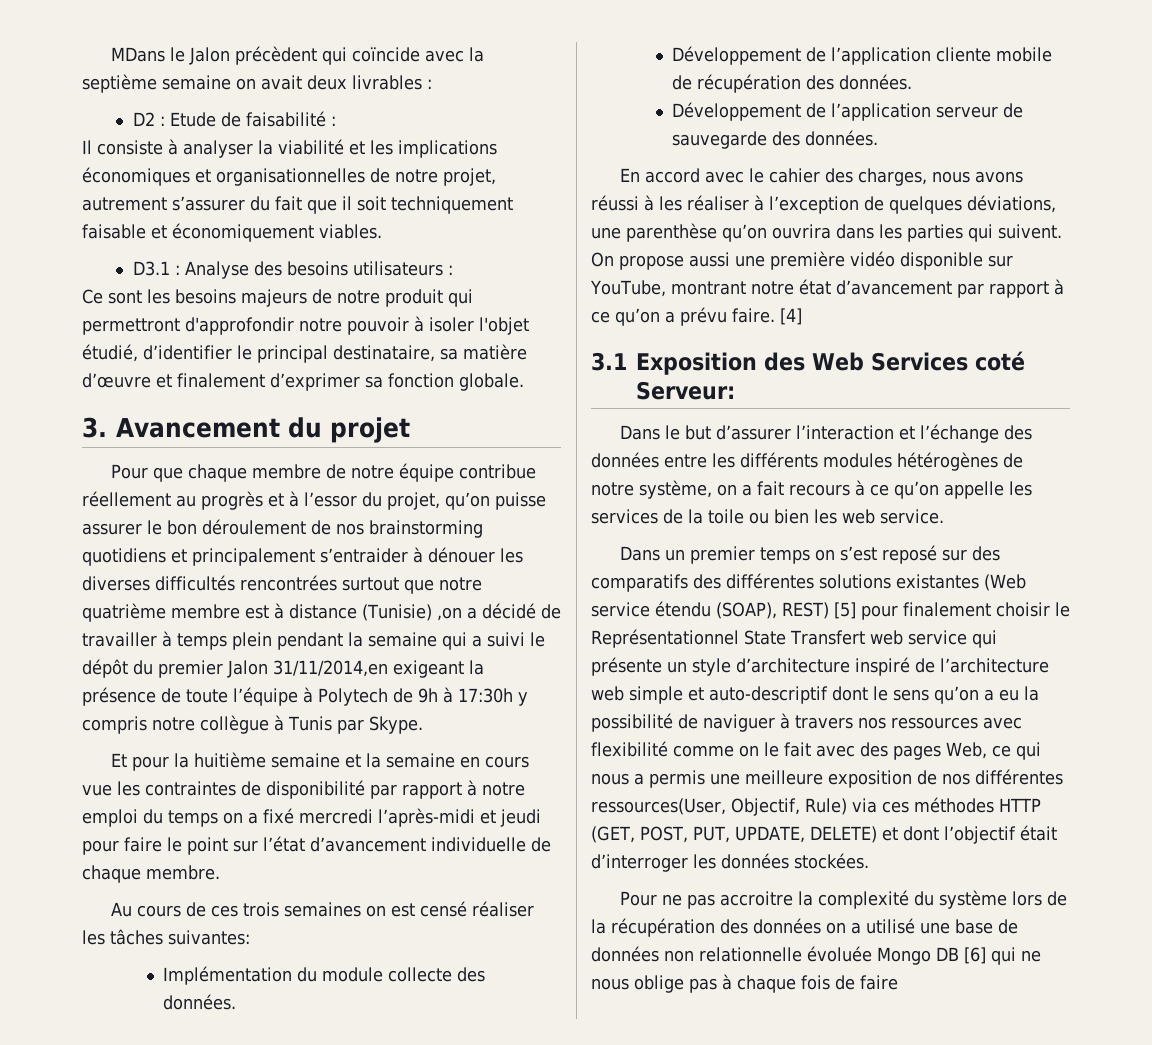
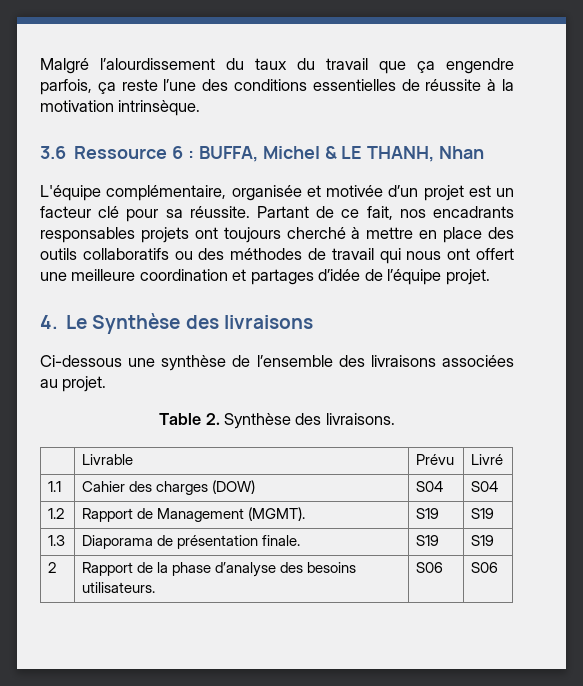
[111,46,485,65] [82,74,432,93] [132,111,336,127] [82,139,497,158] [82,167,496,186] [82,196,513,214] [82,223,382,242] [132,261,453,279] [82,289,473,307] [82,316,529,335] [82,344,527,363] [82,373,524,391] [82,417,410,443] [111,463,537,482] [82,491,546,510] [82,519,483,538] [82,547,523,566] [82,575,482,594] [82,603,561,622] [82,631,545,650] [82,659,484,678] [82,687,528,706] [82,715,423,734] [111,752,530,771] [82,780,525,799] [82,808,541,827] [82,836,551,855] [82,865,220,883] [111,901,535,917] [82,929,250,945] [163,966,486,985] [163,994,237,1010] [672,46,1053,65] [672,74,913,93] [672,102,1024,121] [672,130,879,149] [620,168,1024,186] [591,195,1056,214] [591,223,1062,242] [591,251,1013,270] [590,279,1064,298] [591,307,802,326] [591,351,1025,375] [636,381,735,400] [620,424,1033,443] [591,452,1023,471] [591,480,1032,499] [591,509,944,524] [620,545,1001,564] [591,573,1026,592] [591,601,1070,620] [591,629,997,648] [591,657,1049,676] [591,686,1039,704] [591,713,1022,732] [591,741,1041,760] [591,769,1063,788] [591,797,1041,816] [591,825,1057,844] [591,853,869,872] [620,890,1068,909] [591,918,1018,937] [591,946,1041,965] [591,974,898,993] MDans le Jalon précèdent qui coïncide avec la septième semaine on avait deux livrables : // D2 : Etude de faisabilité : // Il consiste à analyser la viabilité et les implications économiques et organisationnelles de notre projet, autrement s’assurer du fait que il soit techniquement faisable et économiquement viables. // D3.1 : Analyse des besoins utilisateurs : // Ce sont les besoins majeurs de notre produit qui permettront d'approfondir notre pouvoir à isoler l'objet étudié, d’identifier le principal destinataire, sa matière d’œuvre et finalement d’exprimer sa fonction globale. // 3. Avancement du projet // Pour que chaque membre de notre équipe contribue réellement au progrès et à l’essor du projet, qu’on puisse assurer le bon déroulement de nos brainstorming quotidiens et principalement s’entraider à dénouer les diverses difficultés rencontrées surtout que notre quatrième membre est à distance (Tunisie) ,on a décidé de travailler à temps plein pendant la semaine qui a suivi le dépôt du premier Jalon 31/11/2014,en exigeant la présence de toute l’équipe à Polytech de 9h à 17:30h y compris notre collègue à Tunis par Skype. // Et pour la huitième semaine et la semaine en cours vue les contraintes de disponibilité par rapport à notre emploi du temps on a fixé mercredi l’après-midi et jeudi pour faire le point sur l’état d’avancement individuelle de chaque membre. // Au cours de ces trois semaines on est censé réaliser les tâches suivantes: // Implémentation du module collecte des données. // Développement de l’application cliente mobile de récupération des données. // Développement de l’application serveur de sauvegarde des données. // En accord avec le cahier des charges, nous avons réussi à les réaliser à l’exception de quelques déviations, une parenthèse qu’on ouvrira dans les parties qui suivent. On propose aussi une première vidéo disponible sur YouTube, montrant notre état d’avancement par rapport à ce qu’on a prévu faire. [4] // 3.1 Exposition des Web Services coté Serveur: // Dans le but d’assurer l’interaction et l’échange des données entre les différents modules hétérogènes de notre système, on a fait recours à ce qu’on appelle les services de la toile ou bien les web service. // Dans un premier temps on s’est reposé sur des comparatifs des différentes solutions existantes (Web service étendu (SOAP), REST) [5] pour finalement choisir le Représentationnel State Transfert web service qui présente un style d’architecture inspiré de l’architecture web simple et auto-descriptif dont le sens qu’on a eu la possibilité de naviguer à travers nos ressources avec flexibilité comme on le fait avec des pages Web, ce qui nous a permis une meilleure exposition de nos différentes ressources(User, Objectif, Rule) via ces méthodes HTTP (GET, POST, PUT, UPDATE, DELETE) et dont l’objectif était d’interroger les données stockées. // Pour ne pas accroitre la complexité du système lors de la récupération des données on a utilisé une base de données non relationnelle évoluée Mongo DB [6] qui ne nous oblige pas à chaque fois de faire -> [40,58,514,74] [40,79,514,95] [40,100,201,116] [40,146,485,162] [40,185,514,201] [40,206,514,222] [40,227,515,243] [40,248,515,264] [40,269,490,285] [40,313,313,334] [40,355,514,371] [40,376,107,392] [159,413,395,429] [82,454,134,465] [416,454,455,465] [471,454,504,465] [48,481,62,492] [82,480,256,495] [416,481,444,492] [471,481,499,492] [48,508,65,519] [82,507,306,522] [416,508,440,519] [471,508,495,519] [48,535,66,546] [82,535,301,549] [416,535,440,546] [471,535,495,546] [48,562,57,573] [82,562,357,577] [82,582,156,593] [416,562,444,573] [471,562,499,573] Malgré l’alourdissement du taux du travail que ça engendre parfois, ça reste l’une des conditions essentielles de réussite à la motivation intrinsèque. // 3.6 Ressource 6 : BUFFA, Michel & LE THANH, Nhan // L'équipe complémentaire, organisée et motivée d’un projet est un facteur clé pour sa réussite. Partant de ce fait, nos encadrants responsables projets ont toujours cherché à mettre en place des outils collaboratifs ou des méthodes de travail qui nous ont offert une meilleure coordination et partages d’idée de l’équipe projet. // 4. Le Synthèse des livraisons // Ci-dessous une synthèse de l’ensemble des livraisons associées au projet. // Table 2. Synthèse des livraisons. // | Livrable | Prévu | Livré // 1.1 | Cahier des charges (DOW) | S04 | S04 // 1.2 | Rapport de Management (MGMT). | S19 | S19 // 1.3 | Diaporama de présentation finale. | S19 | S19 // 2 | Rapport de la phase d’analyse des besoins utilisateurs. | S06 | S06

